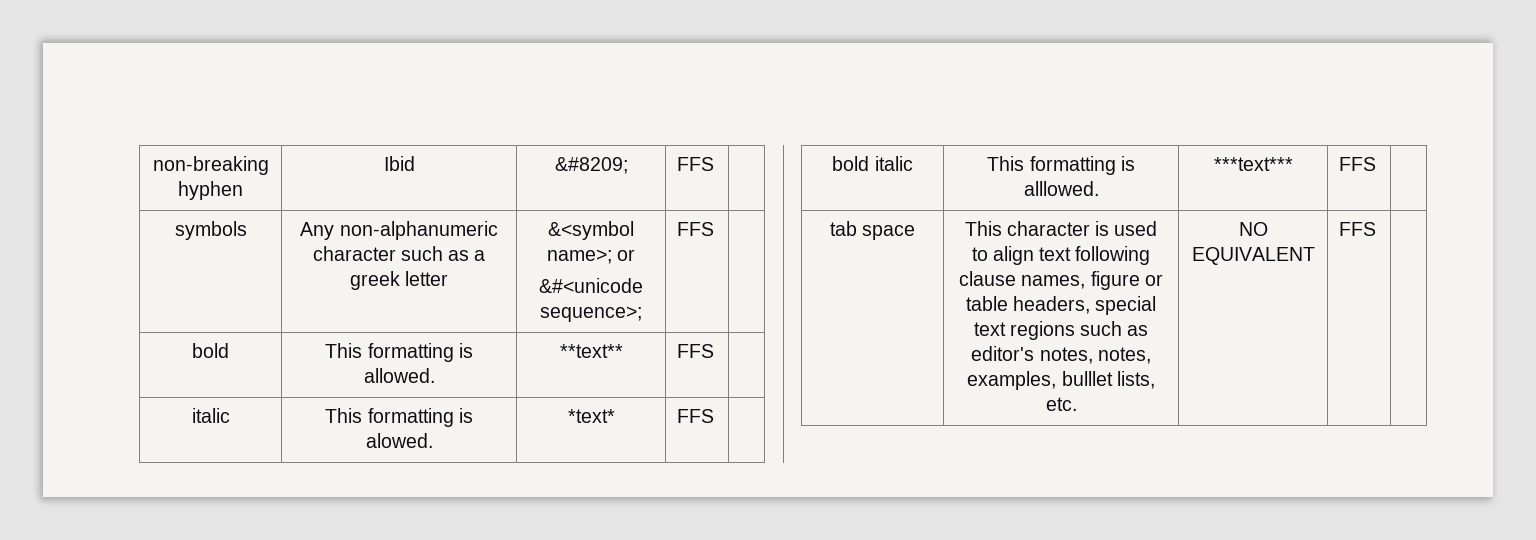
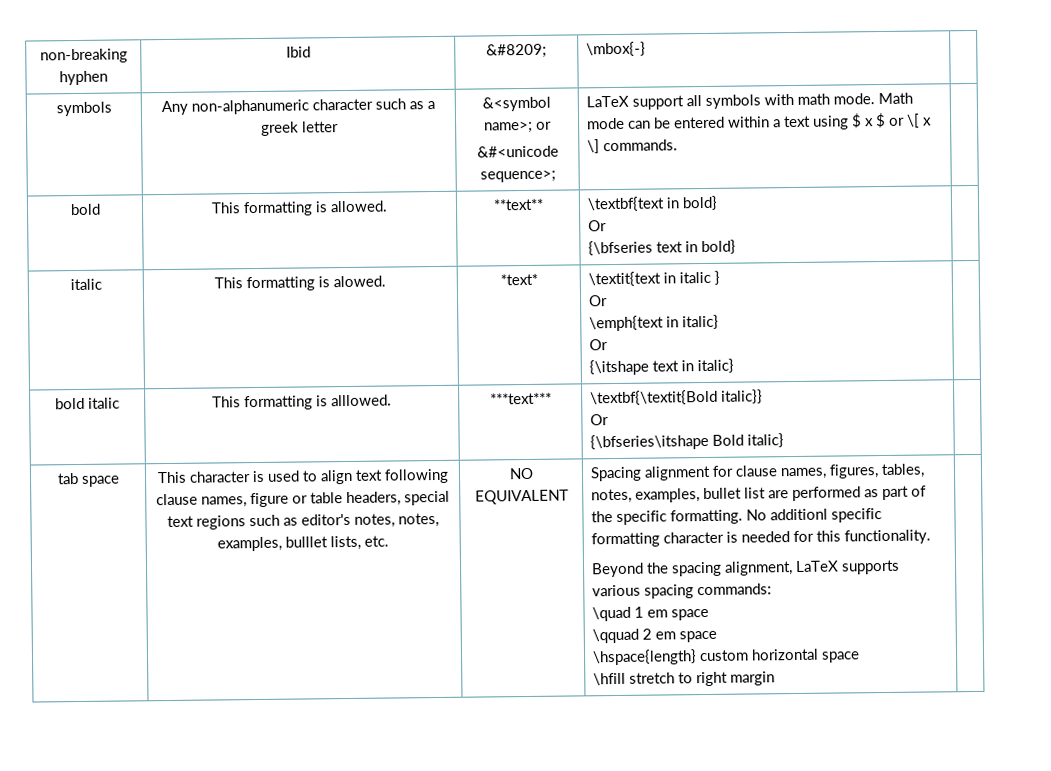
[677,157,715,171] FFS -> [586,41,647,57] \mbox{-}
[677,222,715,236] FFS -> [586,92,914,110] [587,112,933,130] [587,139,679,154] LaTeX support all symbols with math mode. Math mode can be entered within a text using $ x $ or \[ x \] commands.
[677,344,715,358] FFS -> [587,195,719,212] [588,220,608,232] [588,239,737,256] \textbf{text in bold} // Or // {\bfseries text in bold}
[677,409,715,423] FFS -> [588,270,721,287] [588,295,609,307] [589,314,720,332] [589,339,609,351] [589,358,735,376] \textit{text in italic } // Or // \emph{text in italic} // Or // {\itshape text in italic}
[1339,157,1377,171] FFS -> [590,389,764,406] [590,414,610,426] [590,433,785,451] \textbf{\textit{Bold italic}} // Or // {\bfseries\itshape Bold italic}
[1339,222,1377,236] FFS -> [590,463,926,482] [591,485,928,504] [591,508,883,525] [591,529,932,548] [591,559,901,578] [592,583,773,599] [592,606,710,622] [592,628,718,644] [592,648,861,666] [593,671,776,687] Spacing alignment for clause names, figures, tables, notes, examples, bullet list are performed as part of the specific formatting. No additionl specific formatting character is needed for this functionality. // Beyond the spacing alignment, LaTeX supports various spacing commands: // \quad 1 em space // \qquad 2 em space // \hspace{length} custom horizontal space // \hfill stretch to right margin

